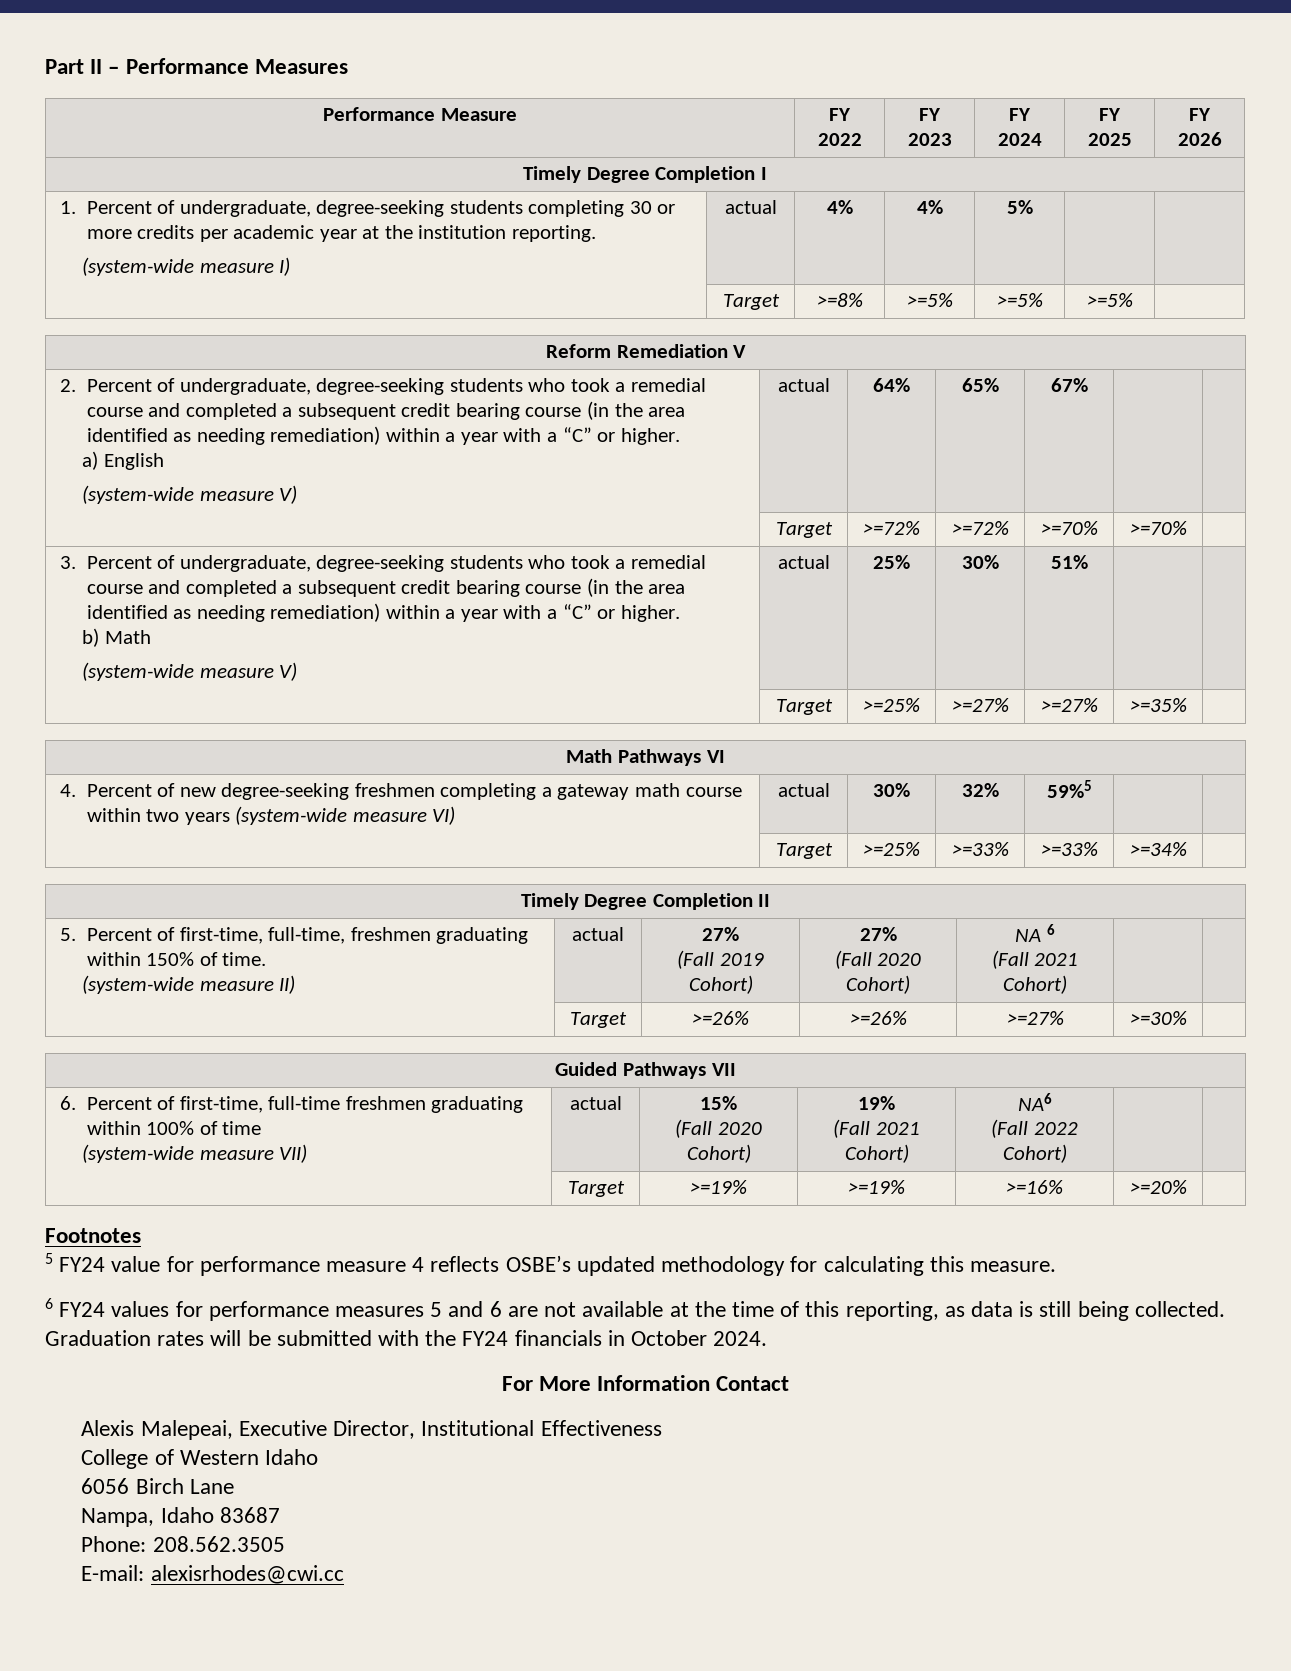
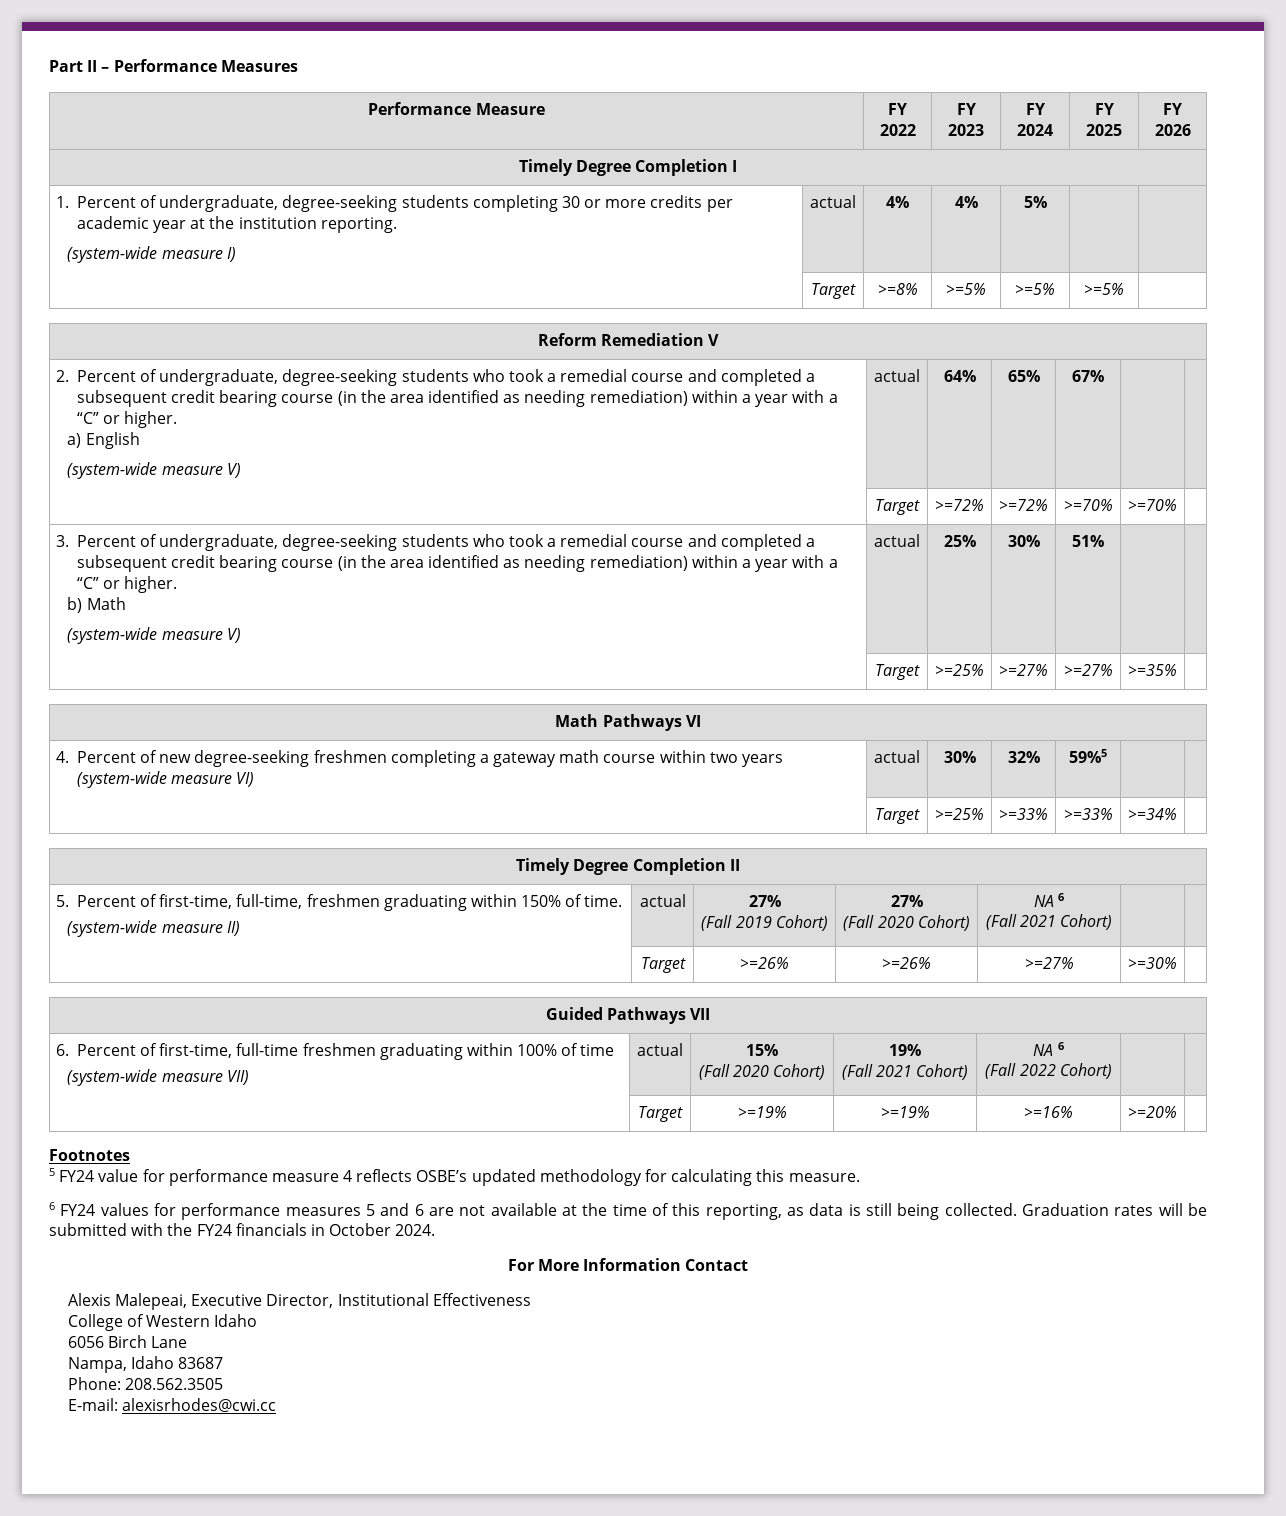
[1017,1093,1052,1111] NA6 -> [1033,1042,1064,1056] NA 6

